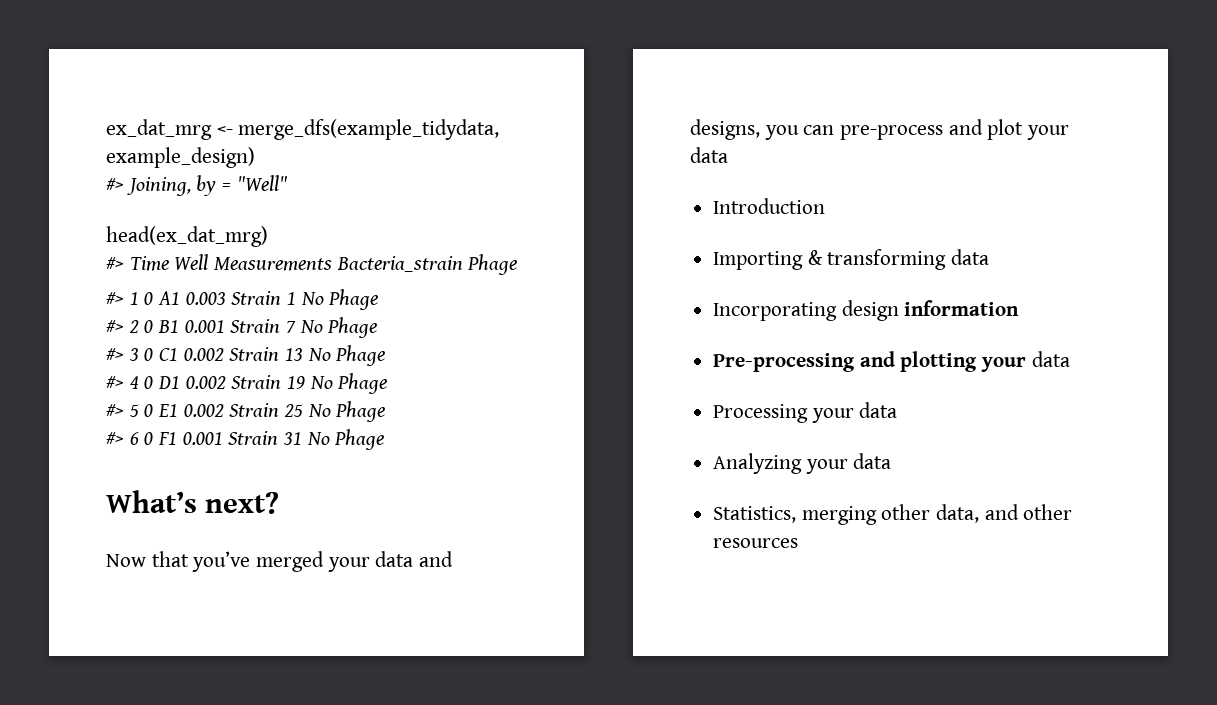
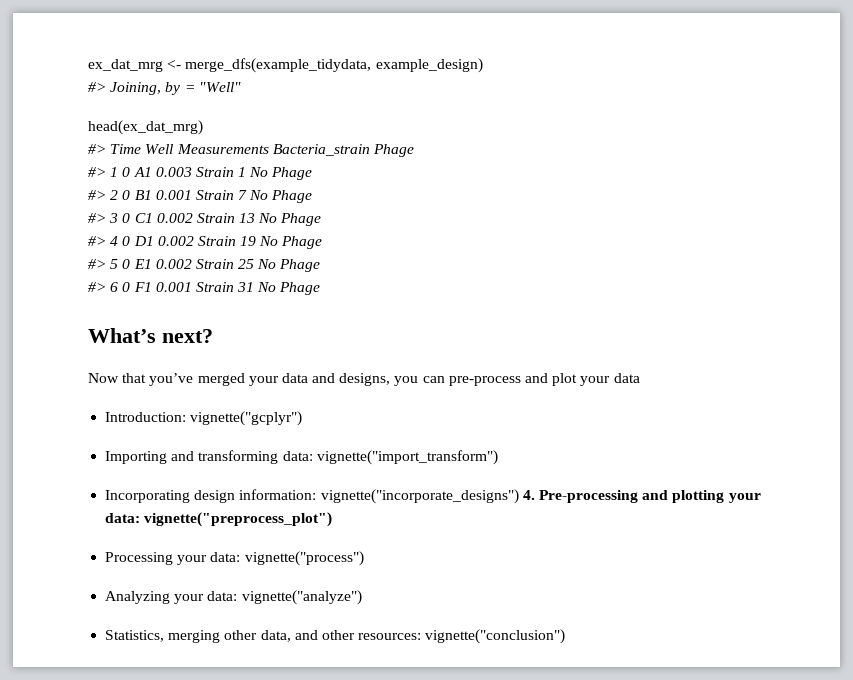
[713,198,826,214] Introduction -> [105,411,303,426] Introduction: vignette("gcplyr")
[807,249,990,270] & transforming data -> [171,450,498,465] and transforming data: vignette("import_transform")
[904,300,1020,316] information // -> [239,489,535,504] information: vignette("incorporate_designs") 4.
[1031,351,1070,367] data -> [105,512,333,527] data: vignette("preprocess_plot")
[859,402,898,418] data -> [210,551,364,566] data: vignette("process")
[853,453,892,469] data -> [207,590,362,605] data: vignette("analyze")
[713,538,799,548] resources -> [358,629,566,644] resources: vignette("conclusion")

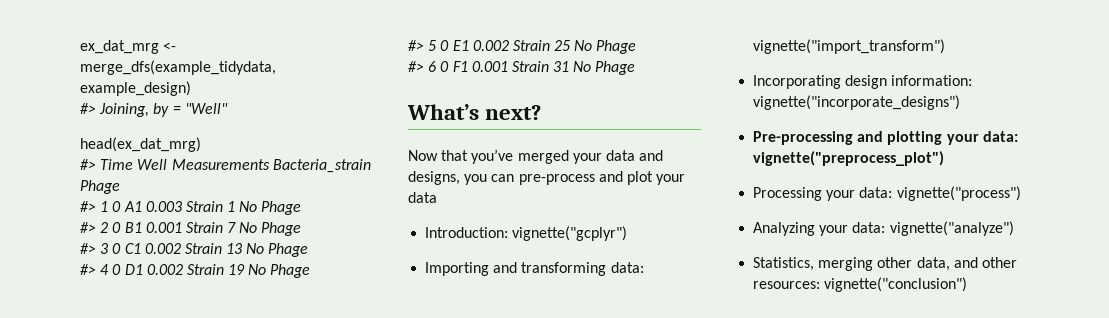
[522,490,535,500] 4. -> (961, 102) //

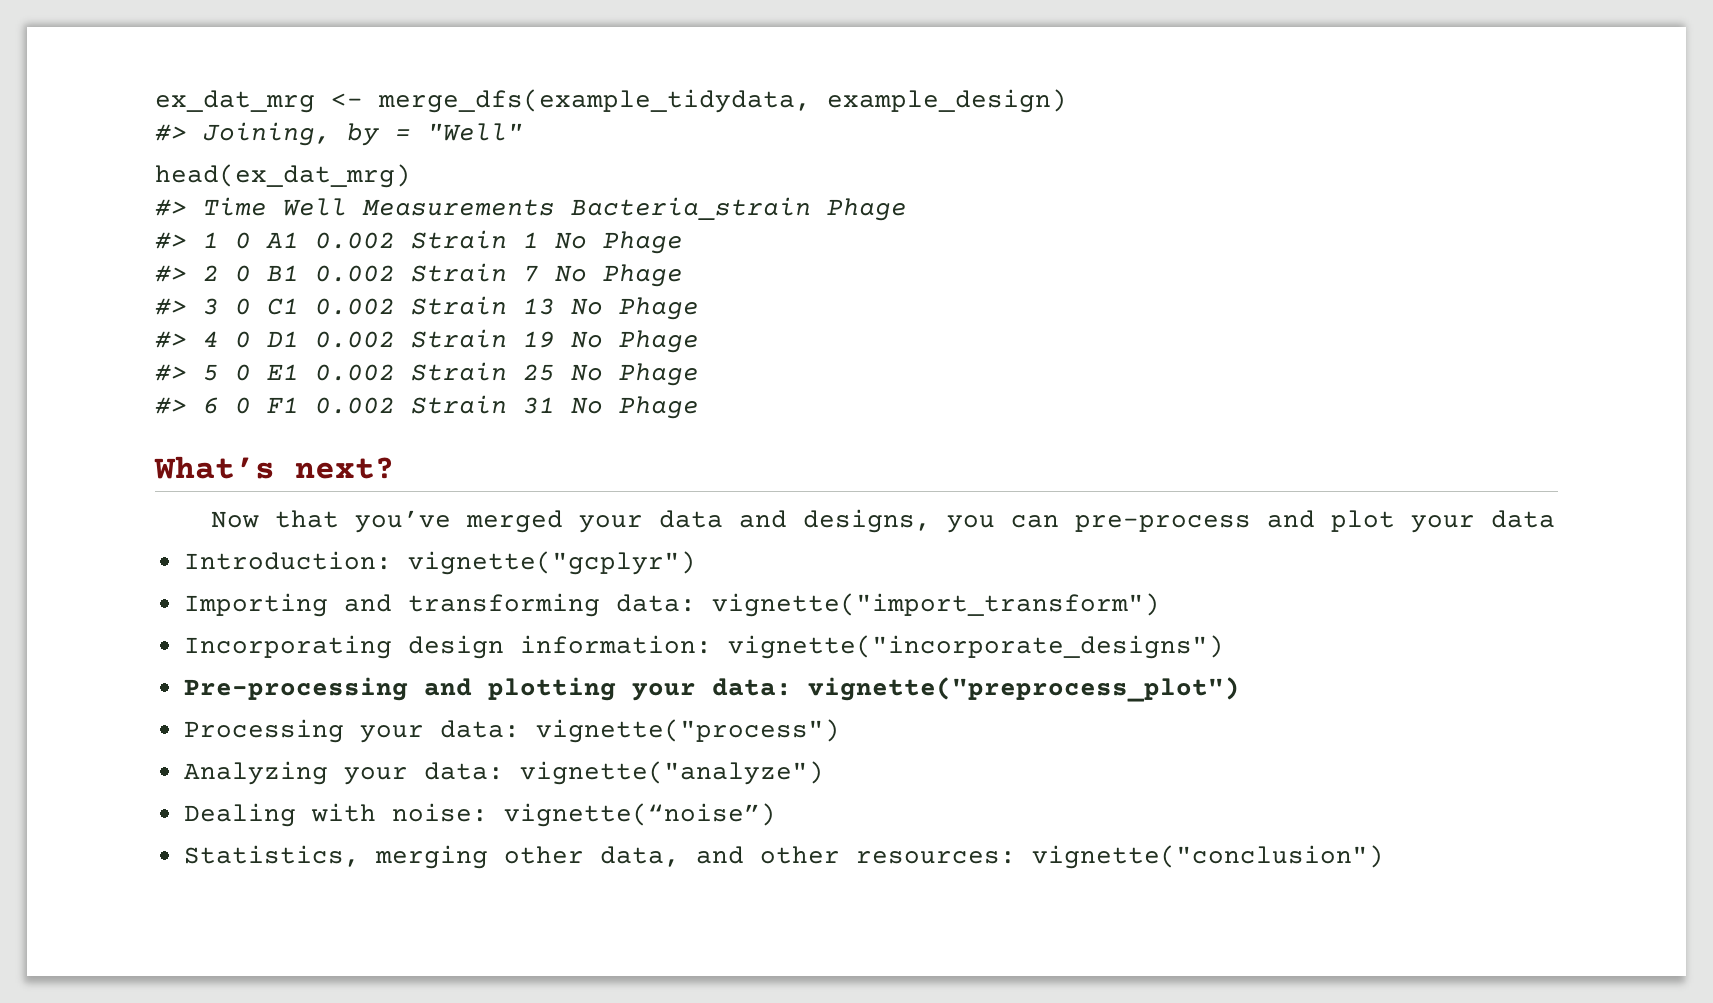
[145,201,182,212] 0.003 -> [315,232,395,249] 0.002
[145,222,182,233] 0.001 -> [315,265,395,282] 0.002
[471,61,508,72] 0.001 -> [315,397,395,414] 0.002
(1014, 228) none -> [183,803,776,827] // Dealing with noise: vignette(“noise”)

